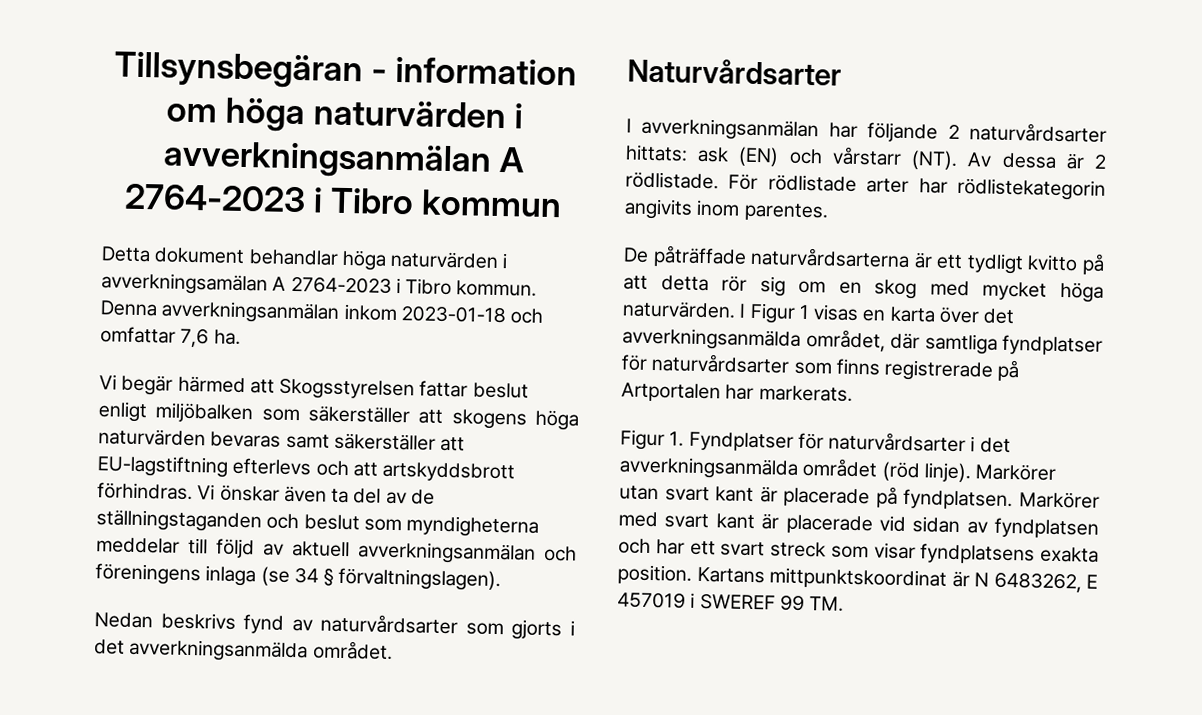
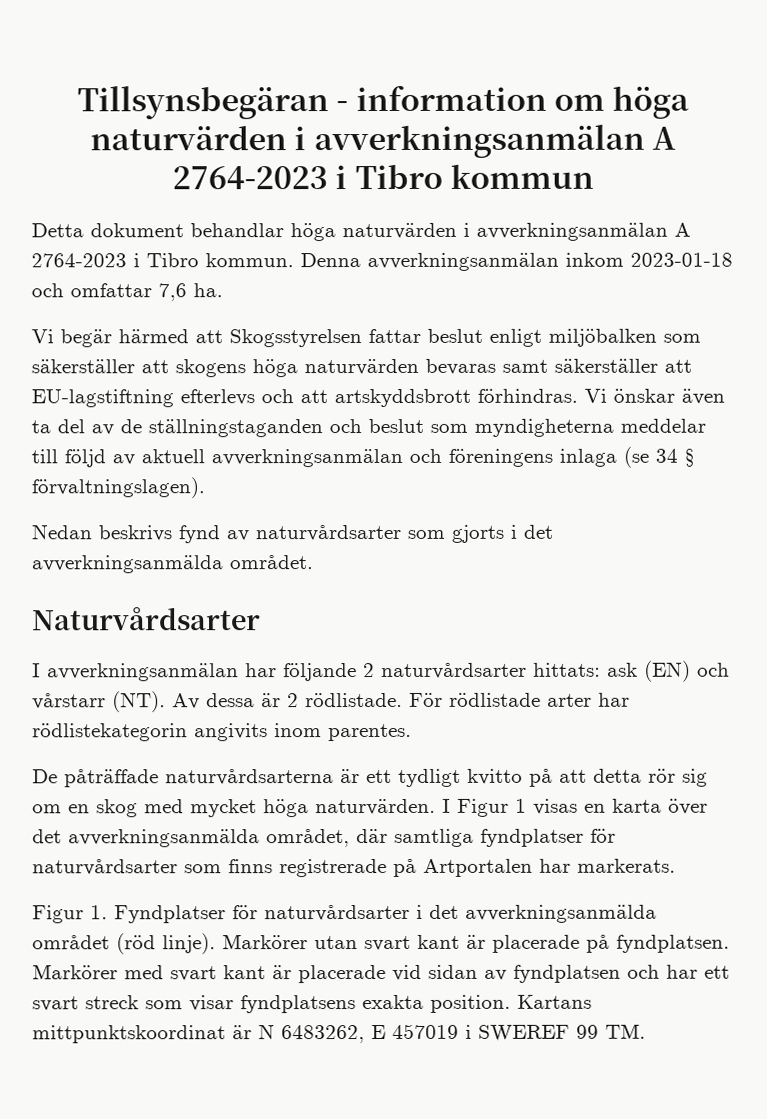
[101,272,268,296] avverkningsamälan -> [476,222,668,241] avverkningsanmälan

